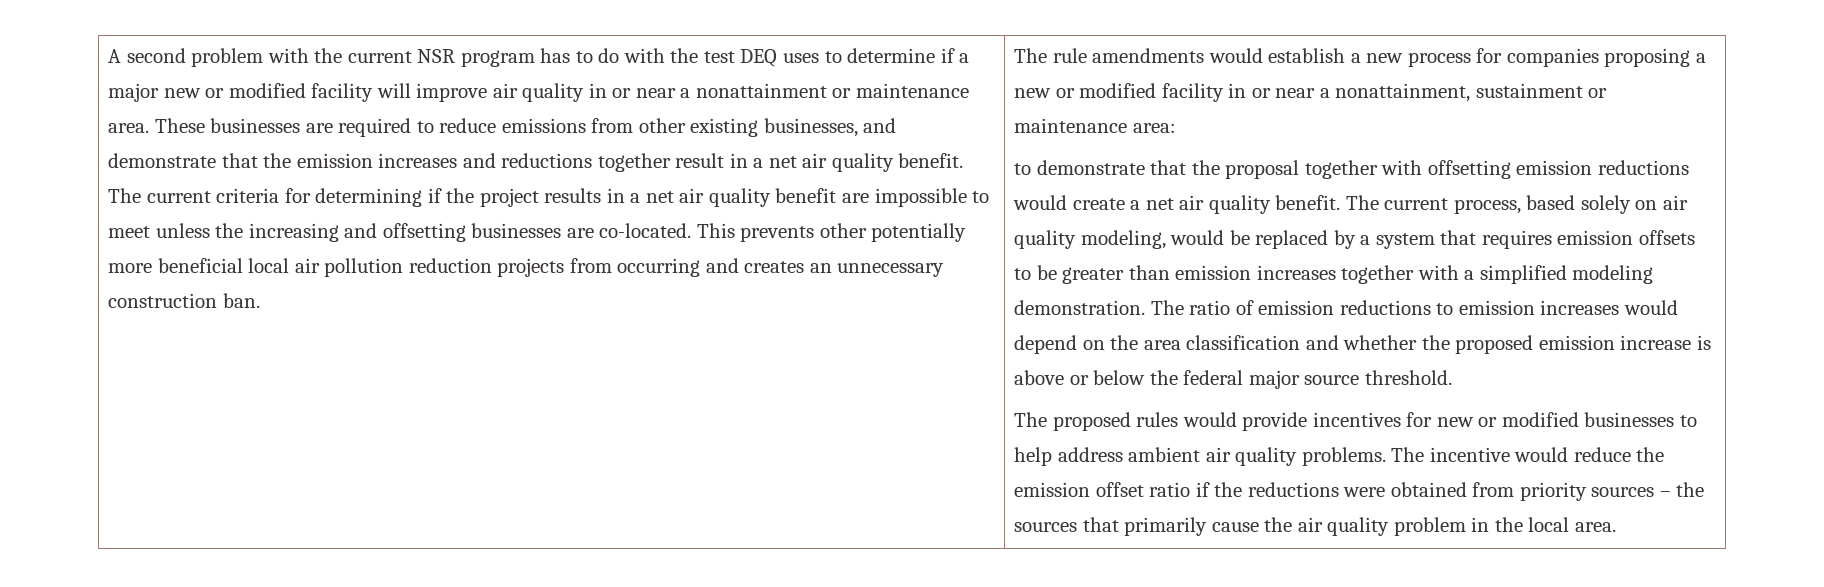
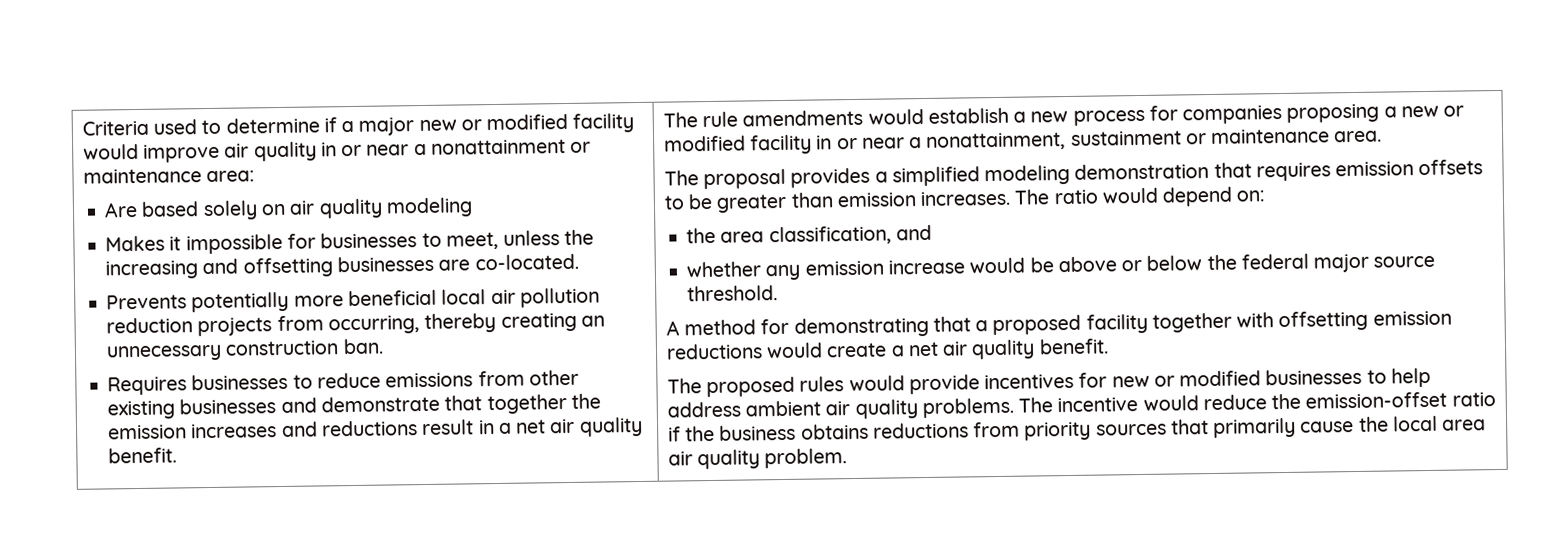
[107,48,819,67] A second problem with the current NSR program has to do with the test DEQ uses -> [81,119,198,136] Criteria used
[376,83,411,98] will -> [82,143,139,160] would
[107,118,897,137] [107,153,964,172] [107,188,990,207] [107,226,150,238] area. These businesses are required to reduce emissions from other existing businesses, and demonstrate that the emission increases and reductions together result in a net air quality benefit. The current criteria for determining if the project results in a net air quality benefit are impossible to meet -> [206,170,256,183] [104,197,473,221] [105,231,499,255] area: // Are based solely on air quality modeling // Makes it impossible for businesses to meet,
[696,223,867,242] This prevents other -> [106,294,188,310] // Prevents
[617,258,805,277] occurring and creates -> [328,312,577,335] occurring, thereby creating
(260, 300) none -> [107,369,579,396] [107,393,601,420] [107,416,643,440] [108,447,178,464] // Requires businesses to reduce emissions from other existing businesses and demonstrate that together the emission increases and reductions result in a net air quality benefit.
[1132,123,1176,133] [1013,160,1300,179] area: // to demonstrate that the proposal -> [1333,130,1383,143] [663,159,1484,190] [663,186,1266,213] [686,224,933,246] [686,253,1436,281] [687,285,779,302] [665,313,1148,338] area. // The proposal provides a simplified modeling demonstration that requires emission offsets to be greater than emission increases. The ratio would depend on: // the area classification, and // whether any emission increase would be above or below the federal major source threshold. // A method for demonstrating that a proposed facility
[1345,195,1688,214] [1013,230,1695,249] [1013,265,1654,284] [1013,300,1678,315] [1013,335,1711,354] [1013,370,1452,389] The current process, based solely on air quality modeling, would be replaced by a system that requires emission offsets to be greater than emission increases together with a simplified modeling demonstration. The ratio of emission reductions to emission increases would depend on the area classification and whether the proposed emission increase is above or below the federal major source threshold. -> (1109, 346) none
[1013,482,1144,497] emission offset -> [1305,391,1448,409] emission-offset
[1247,482,1705,501] [1013,517,1616,536] reductions were obtained from priority sources – the sources that primarily cause the air quality problem in the local area. -> [719,415,1487,441] [667,448,848,470] business obtains reductions from priority sources that primarily cause the local area air quality problem.

